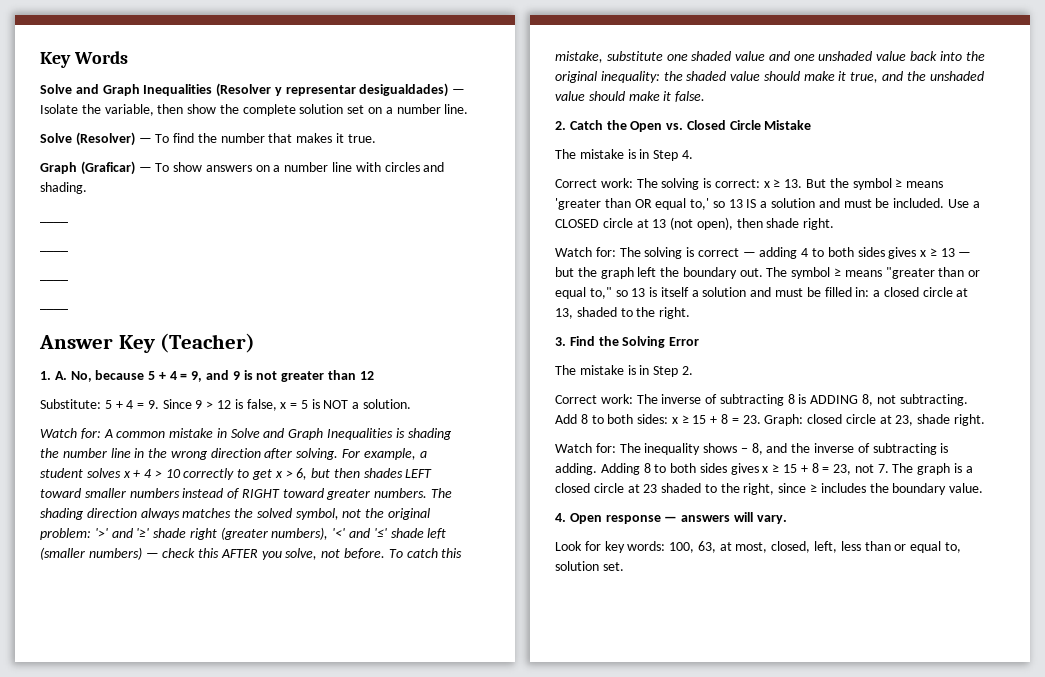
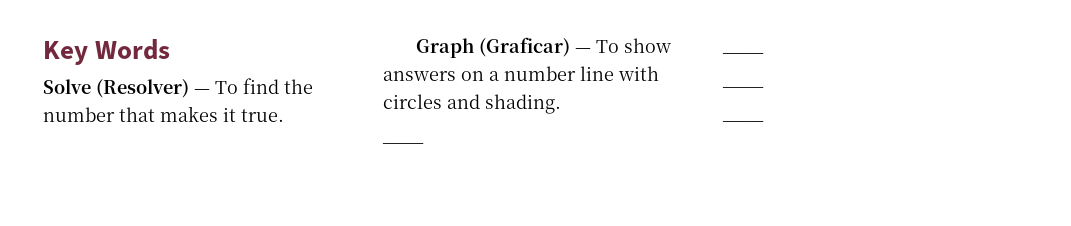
[40,83,466,97] [40,104,469,116] // Solve and Graph Inequalities (Resolver y representar desigualdades) — Isolate the variable, then show the complete solution set on a number line. -> (171, 49) none
[39,333,256,353] [40,370,374,382] [40,399,412,411] [40,428,452,440] [40,448,427,460] [40,468,433,480] [40,488,453,500] [40,508,431,520] [40,527,447,540] [40,547,463,560] [555,51,985,63] [555,71,984,83] [555,91,706,102] [555,120,812,132] [555,149,693,161] [555,178,944,190] [555,198,980,210] [555,217,835,230] [555,247,972,259] [555,267,981,279] [555,287,969,299] [555,307,691,319] [555,336,700,348] [555,365,693,377] [555,394,968,406] [555,414,986,426] [555,443,949,455] [555,463,973,475] [555,483,984,495] [555,512,787,524] [555,541,961,553] [555,561,624,571] // Answer Key (Teacher) // 1. A. No, because 5 + 4 = 9, and 9 is not greater than 12 // Substitute: 5 + 4 = 9. Since 9 > 12 is false, x = 5 is NOT a solution. // Watch for: A common mistake in Solve and Graph Inequalities is shading the number line in the wrong direction after solving. For example, a student solves x + 4 > 10 correctly to get x > 6, but then shades LEFT toward smaller numbers instead of RIGHT toward greater numbers. The shading direction always matches the solved symbol, not the original problem: '>' and '≥' shade right (greater numbers), '<' and '≤' shade left (smaller numbers) — check this AFTER you solve, not before. To catch this mistake, substitute one shaded value and one unshaded value back into the original inequality: the shaded value should make it true, and the unshaded value should make it false. // 2. Catch the Open vs. Closed Circle Mistake // The mistake is in Step 4. // Correct work: The solving is correct: x ≥ 13. But the symbol ≥ means 'greater than OR equal to,' so 13 IS a solution and must be included. Use a CLOSED circle at 13 (not open), then shade right. // Watch for: The solving is correct — adding 4 to both sides gives x ≥ 13 — but the graph left the boundary out. The symbol ≥ means "greater than or equal to," so 13 is itself a solution and must be filled in: a closed circle at 13, shaded to the right. // 3. Find the Solving Error // The mistake is in Step 2. // Correct work: The inverse of subtracting 8 is ADDING 8, not subtracting. Add 8 to both sides: x ≥ 15 + 8 = 23. Graph: closed circle at 23, shade right. // Watch for: The inequality shows − 8, and the inverse of subtracting is adding. Adding 8 to both sides gives x ≥ 15 + 8 = 23, not 7. The graph is a closed circle at 23 shaded to the right, since ≥ includes the boundary value. // 4. Open response — answers will vary. // Look for key words: 100, 63, at most, closed, left, less than or equal to, solution set. -> (764, 121) none

